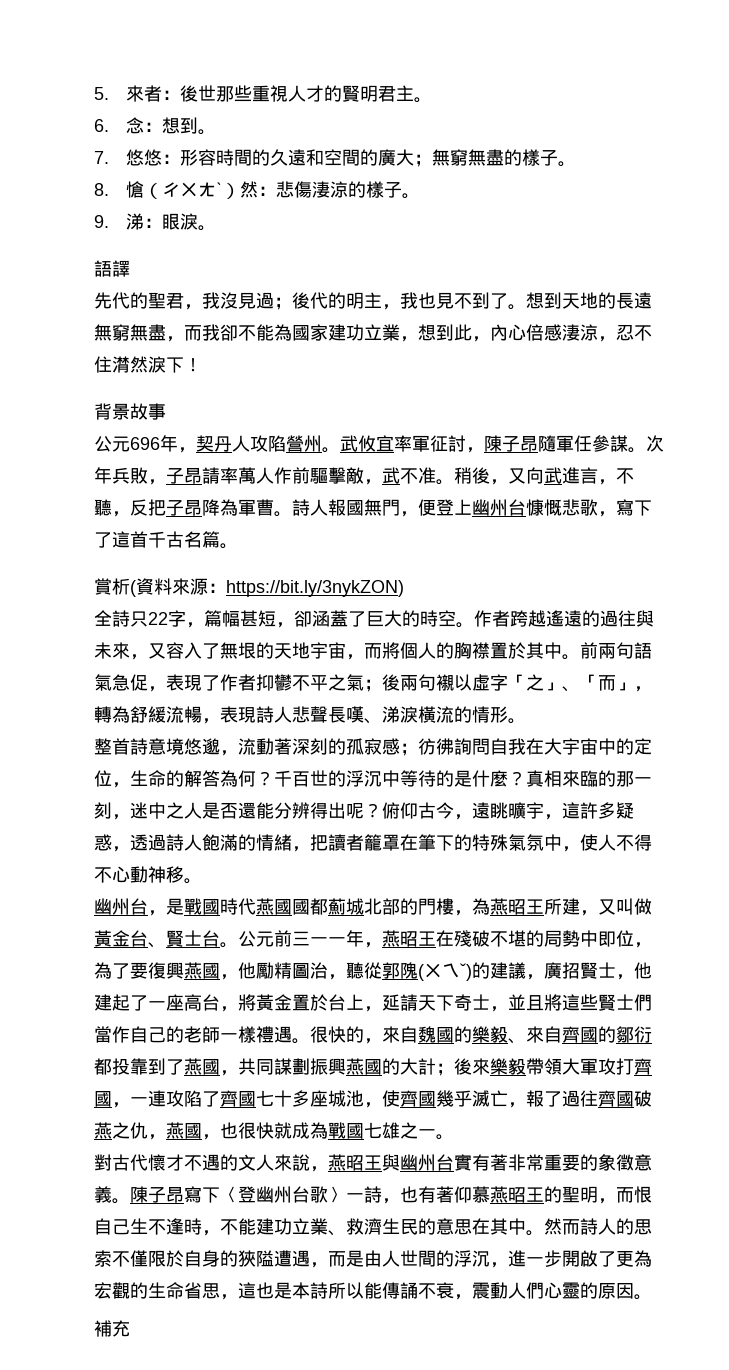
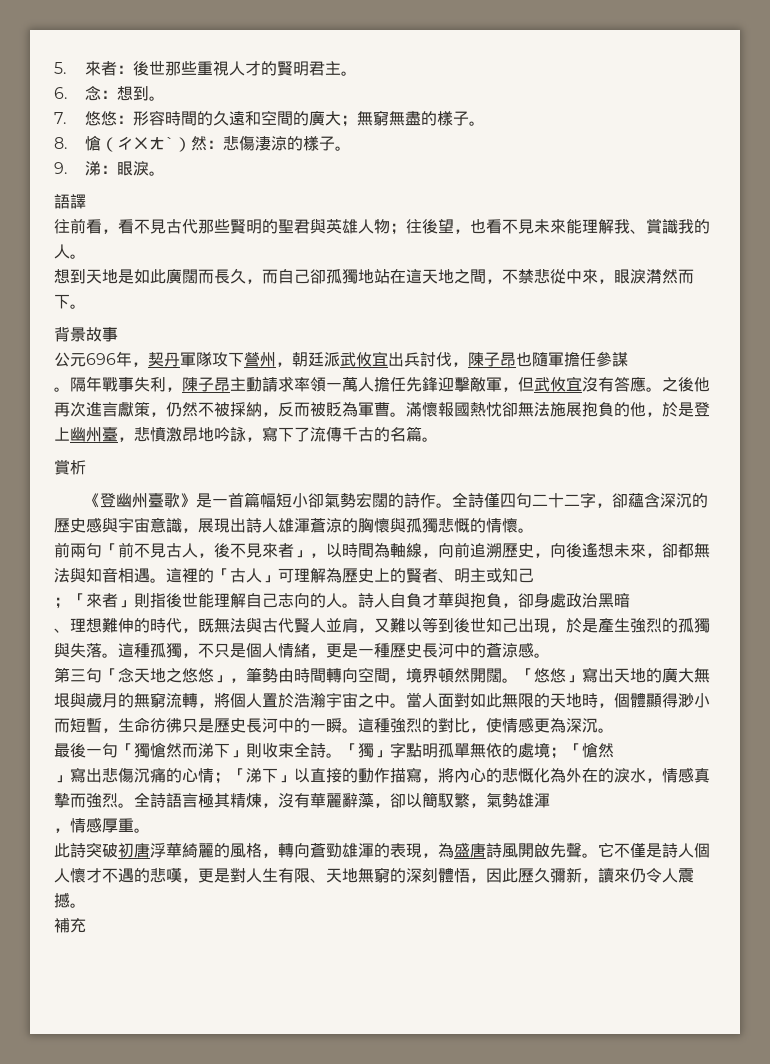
[94,292,526,310] 先代的聖君，我沒見過；後代的明主，我也見不到了。 -> [54,218,710,235] [54,244,86,259] 往前看，看不見古代那些賢明的聖君與英雄人物；往後望，也看不見未來能理解我、賞識我的人。 //
[598,292,652,309] [94,324,652,342] [94,356,202,373] 的長遠無窮無盡，而我卻不能為國家建功立業，想到此，內心倍感淒涼，忍不住潸然淚下！ -> [118,268,694,284] [54,294,86,309] 是如此廣闊而長久，而自己卻孤獨地站在這天地之間，不禁悲從中來，眼淚潸然而下。
[232,435,664,453] [94,467,634,485] [94,499,652,517] [94,531,238,549] [94,578,404,597] [94,610,654,628] [94,642,652,660] [94,674,652,692] [94,706,526,724] [94,738,652,756] [94,770,652,788] [94,802,634,820] [94,834,652,852] [94,866,202,884] [94,898,652,916] [94,930,652,948] [94,962,652,981] [94,994,652,1012] [94,1026,652,1044] [94,1058,652,1076] [94,1090,652,1108] [94,1122,454,1140] [94,1154,652,1172] [94,1186,652,1204] [94,1218,652,1236] [94,1250,652,1268] [94,1282,634,1300] 人攻陷營州。武攸宜率軍征討，陳子昂隨軍任參謀。次年兵敗，子昂請率萬人作前驅擊敵，武不准。稍後，又向武進言，不聽，反把子昂降為軍曹。詩人報國無門，便登上幽州台慷慨悲歌，寫下了這首千古名篇。 // 賞析(資料來源：https://bit.ly/3nykZON) // 全詩只22字，篇幅甚短，卻涵蓋了巨大的時空。作者跨越遙遠的過往與未來，又容入了無垠的天地宇宙，而將個人的胸襟置於其中。前兩句語氣急促，表現了作者抑鬱不平之氣；後兩句襯以虛字「之」、「而」，轉為舒緩流暢，表現詩人悲聲長嘆、涕淚橫流的情形。 // 整首詩意境悠邈，流動著深刻的孤寂感；彷彿詢問自我在大宇宙中的定位，生命的解答為何？千百世的浮沉中等待的是什麼？真相來臨的那一刻，迷中之人是否還能分辨得出呢？俯仰古今，遠眺曠宇，這許多疑惑，透過詩人飽滿的情緒，把讀者籠罩在筆下的特殊氣氛中，使人不得不心動神移。 // 幽州台，是戰國時代燕國國都薊城北部的門樓，為燕昭王所建，又叫做黃金台、賢士台。公元前三一一年，燕昭王在殘破不堪的局勢中即位，為了要復興燕國，他勵精圖治，聽從郭隗(ㄨㄟˇ)的建議，廣招賢士，他建起了一座高台，將黃金置於台上，延請天下奇士，並且將這些賢士們當作自己的老師一樣禮遇。很快的，來自魏國的樂毅、來自齊國的鄒衍都投靠到了燕國，共同謀劃振興燕國的大計；後來樂毅帶領大軍攻打齊國，一連攻陷了齊國七十多座城池，使齊國幾乎滅亡，報了過往齊國破燕之仇，燕國，也很快就成為戰國七雄之一。 // 對古代懷才不遇的文人來說，燕昭王與幽州台實有著非常重要的象徵意義。陳子昂寫下〈登幽州台歌〉一詩，也有著仰慕燕昭王的聖明，而恨自己生不逢時，不能建功立業、救濟生民的意思在其中。然而詩人的思索不僅限於自身的狹隘遭遇，而是由人世間的浮沉，進一步開啟了更為宏觀的生命省思，這也是本詩所以能傳誦不衰，震動人們心靈的原因 -> [180,351,628,367] [54,376,710,392] [54,401,710,417] [54,426,438,442] [54,460,86,475] [84,492,709,508] [54,517,534,533] [54,542,710,558] [54,567,534,583] [54,592,630,609] [54,617,710,633] [54,642,550,658] [54,667,710,683] [54,692,710,708] [54,717,614,733] [54,742,614,759] [54,767,710,784] [54,792,550,808] [54,817,150,833] [54,842,710,858] [54,867,694,883] [54,892,70,908] 軍隊攻下營州，朝廷派武攸宜出兵討伐，陳子昂也隨軍擔任參謀 // 。隔年戰事失利，陳子昂主動請求率領一萬人擔任先鋒迎擊敵軍，但武攸宜沒有答應。之後他再次進言獻策，仍然不被採納，反而被貶為軍曹。滿懷報國熱忱卻無法施展抱負的他，於是登上幽州臺，悲憤激昂地吟詠，寫下了流傳千古的名篇。 // 賞析 // 《登幽州臺歌》是一首篇幅短小卻氣勢宏闊的詩作。全詩僅四句二十二字，卻蘊含深沉的歷史感與宇宙意識，展現出詩人雄渾蒼涼的胸懷與孤獨悲慨的情懷。 // 前兩句「前不見古人，後不見來者」，以時間為軸線，向前追溯歷史，向後遙想未來，卻都無法與知音相遇。這裡的「古人」可理解為歷史上的賢者、明主或知己 // ；「來者」則指後世能理解自己志向的人。詩人自負才華與抱負，卻身處政治黑暗 // 、理想難伸的時代，既無法與古代賢人並肩，又難以等到後世知己出現，於是產生強烈的孤獨與失落。這種孤獨，不只是個人情緒，更是一種歷史長河中的蒼涼感。 // 第三句「念天地之悠悠」，筆勢由時間轉向空間，境界頓然開闊。「悠悠」寫出天地的廣大無垠與歲月的無窮流轉，將個人置於浩瀚宇宙之中。當人面對如此無限的天地時，個體顯得渺小而短暫，生命彷彿只是歷史長河中的一瞬。這種強烈的對比，使情感更為深沉。 // 最後一句「獨愴然而涕下」則收束全詩。「獨」字點明孤單無依的處境；「愴然 // 」寫出悲傷沉痛的心情；「涕下」以直接的動作描寫，將內心的悲慨化為外在的淚水，情感真摯而強烈。全詩語言極其精煉，沒有華麗辭藻，卻以簡馭繁，氣勢雄渾 // ，情感厚重。 // 此詩突破初唐浮華綺麗的風格，轉向蒼勁雄渾的表現，為盛唐詩風開啟先聲。它不僅是詩人個人懷才不遇的悲嘆，更是對人生有限、天地無窮的深刻體悟，因此歷久彌新，讀來仍令人震撼

